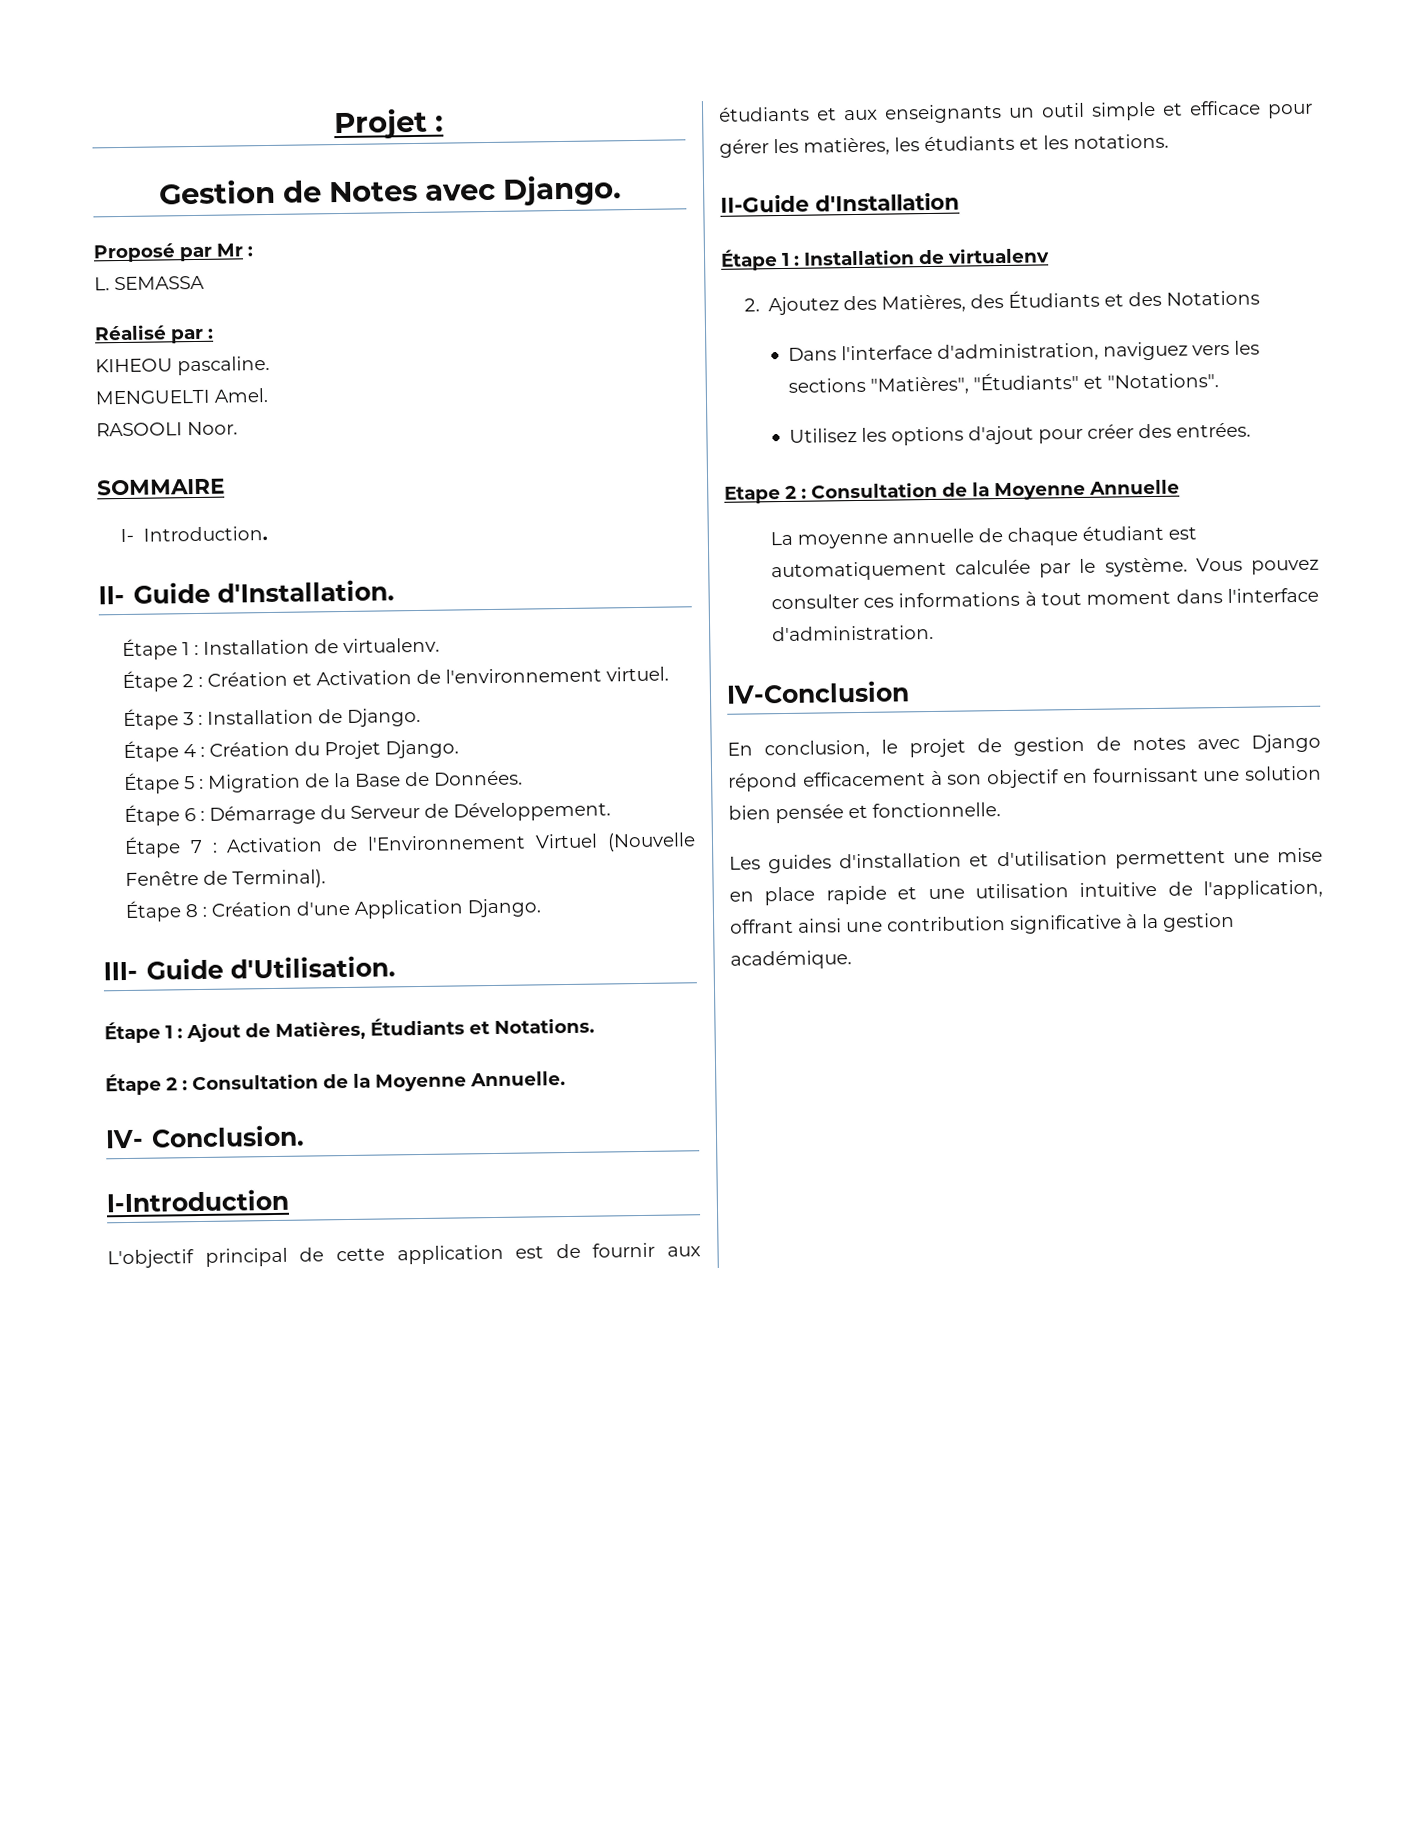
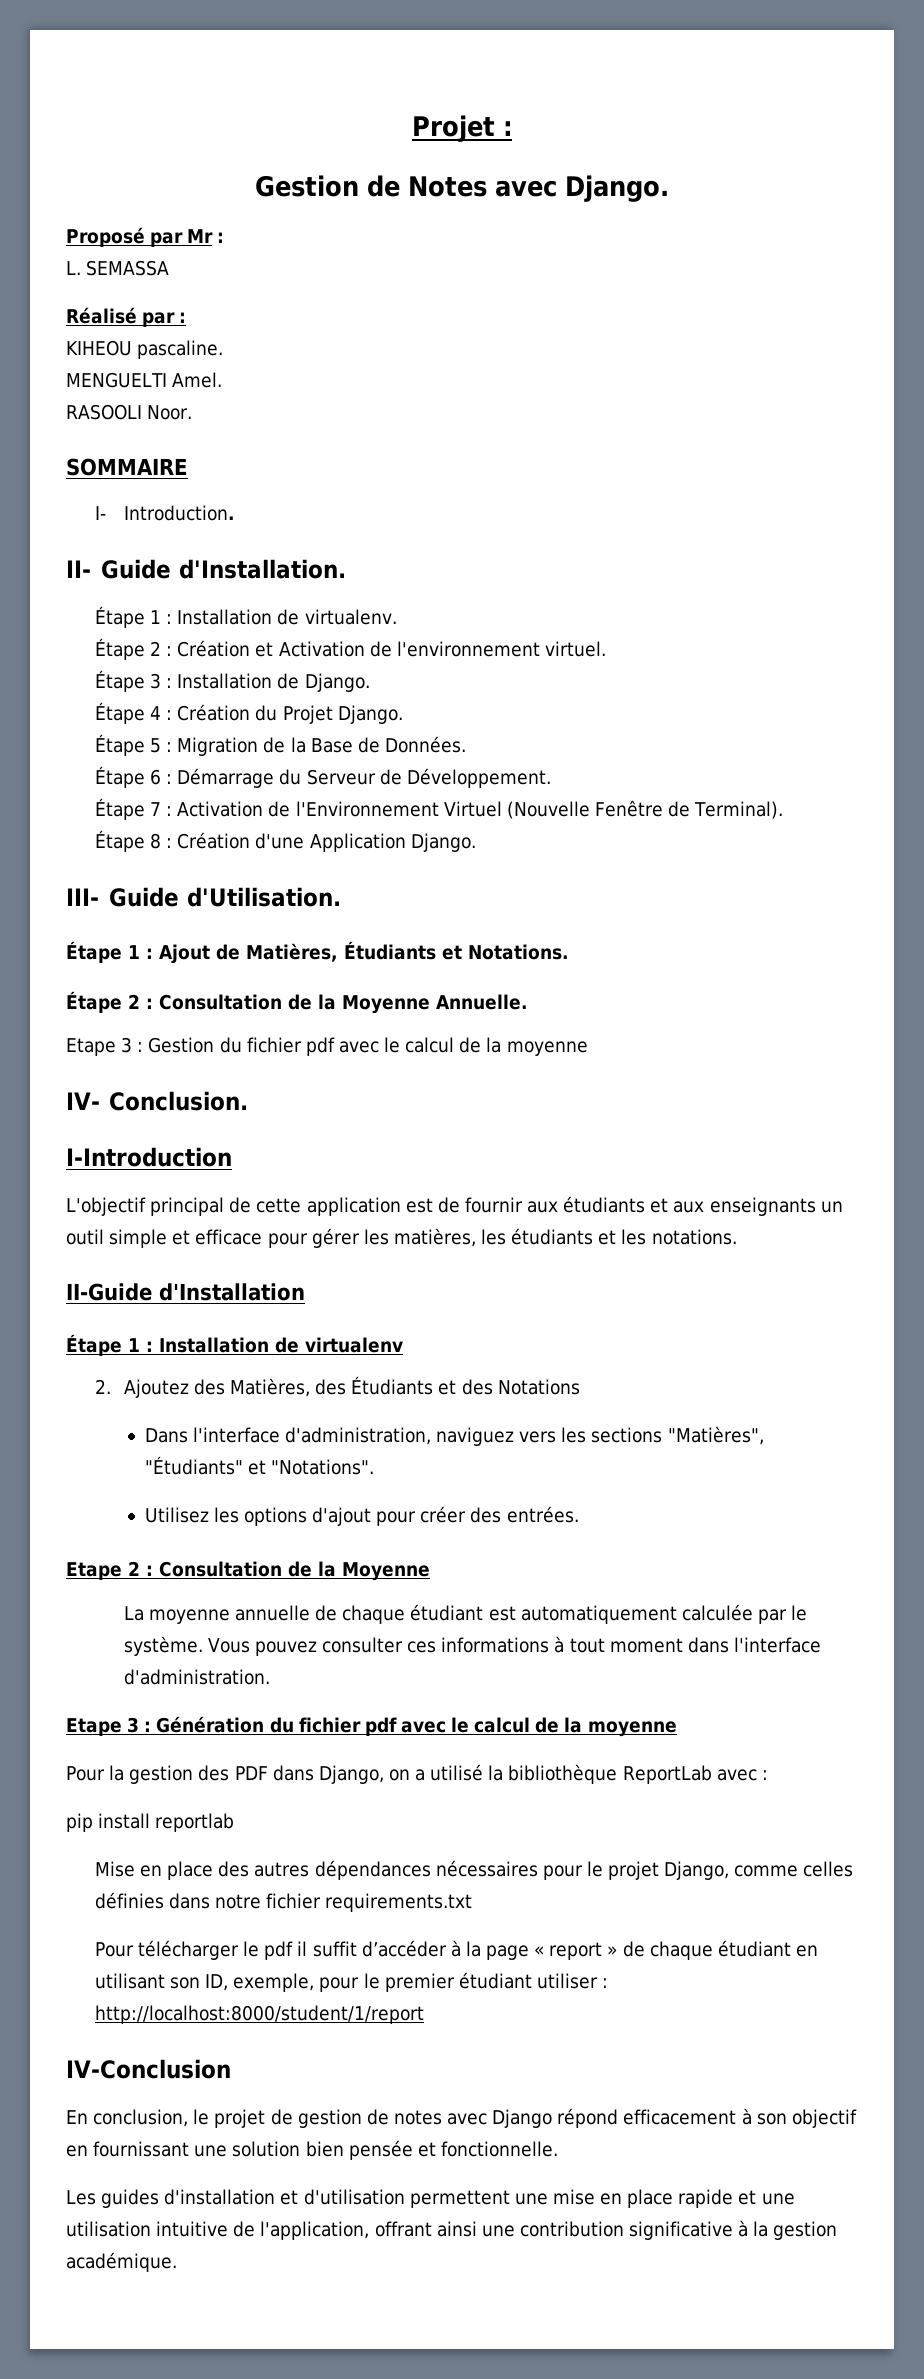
(566, 1079) none -> [66,1037,588,1056] // Etape 3 : Gestion du fichier pdf avec le calcul de la moyenne
[1089,479,1180,495] Annuelle -> (430, 1571) none
(934, 633) none -> [66,1716,677,1737] [66,1764,768,1784] [66,1813,235,1832] [94,1860,854,1880] [94,1892,473,1912] [94,1940,818,1960] [94,1972,609,1992] [94,2005,424,2024] // Etape 3 : Génération du fichier pdf avec le calcul de la moyenne // Pour la gestion des PDF dans Django, on a utilisé la bibliothèque ReportLab avec : // pip install reportlab // Mise en place des autres dépendances nécessaires pour le projet Django, comme celles définies dans notre fichier requirements.txt // Pour télécharger le pdf il suffit d’accéder à la page « report » de chaque étudiant en utilisant son ID, exemple, pour le premier étudiant utiliser : http://localhost:8000/student/1/report

